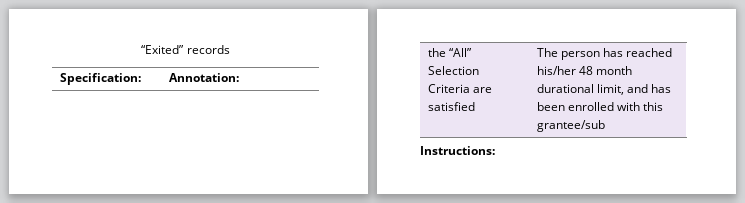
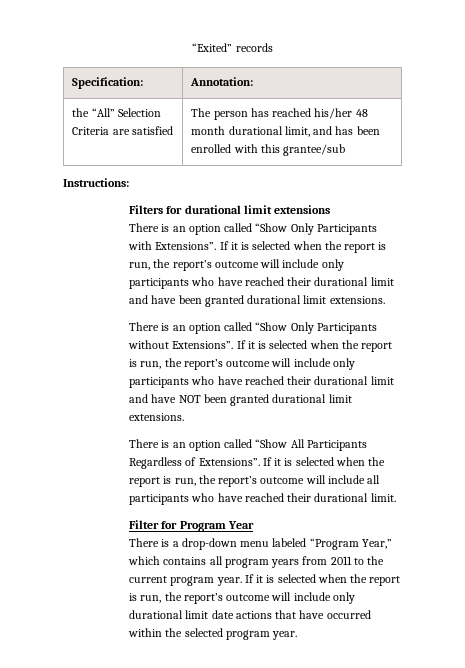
(495, 150) none -> [129,205,331,214] [129,223,377,235] [128,241,387,253] [129,259,344,271] [129,277,394,289] [129,295,385,307] [129,322,377,334] [128,340,393,352] [129,358,355,370] [129,376,394,388] [129,394,352,406] [129,413,185,421] [129,439,367,451] [129,457,386,469] [129,475,381,487] [129,493,396,505] [129,520,254,532] [129,538,392,550] [128,556,385,568] [129,574,401,586] [129,592,355,604] [129,610,371,619] [128,628,298,640] // Filters for durational limit extensions // There is an option called “Show Only Participants with Extensions”. If it is selected when the report is run, the report’s outcome will include only participants who have reached their durational limit and have been granted durational limit extensions. // There is an option called “Show Only Participants without Extensions”. If it is selected when the report is run, the report’s outcome will include only participants who have reached their durational limit and have NOT been granted durational limit extensions. // There is an option called “Show All Participants Regardless of Extensions”. If it is selected when the report is run, the report’s outcome will include all participants who have reached their durational limit. // Filter for Program Year // There is a drop-down menu labeled “Program Year,” which contains all program years from 2011 to the current program year. If it is selected when the report is run, the report’s outcome will include only durational limit date actions that have occurred within the selected program year.

